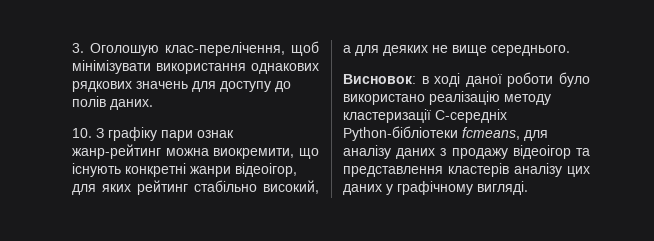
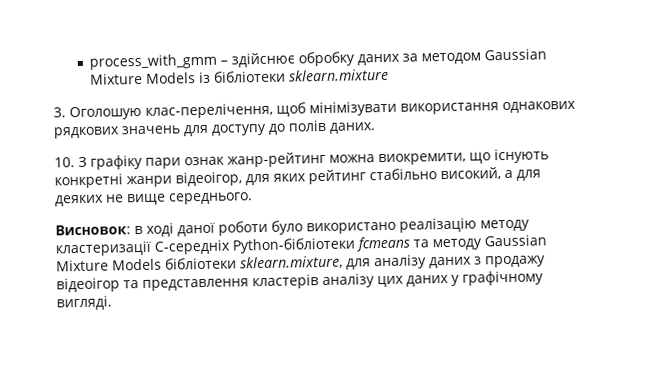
(72, 48) none -> [89,48,548,70] [90,68,390,85] process_with_gmm – здійснює обробку даних за методом Gaussian Mixture Models із бібліотеки sklearn.mixture //
[462,127,520,140] fcmeans, -> [356,234,547,252] [56,255,343,272] fcmeans та методу Gaussian Mixture Models бібліотеки sklearn.mixture,

